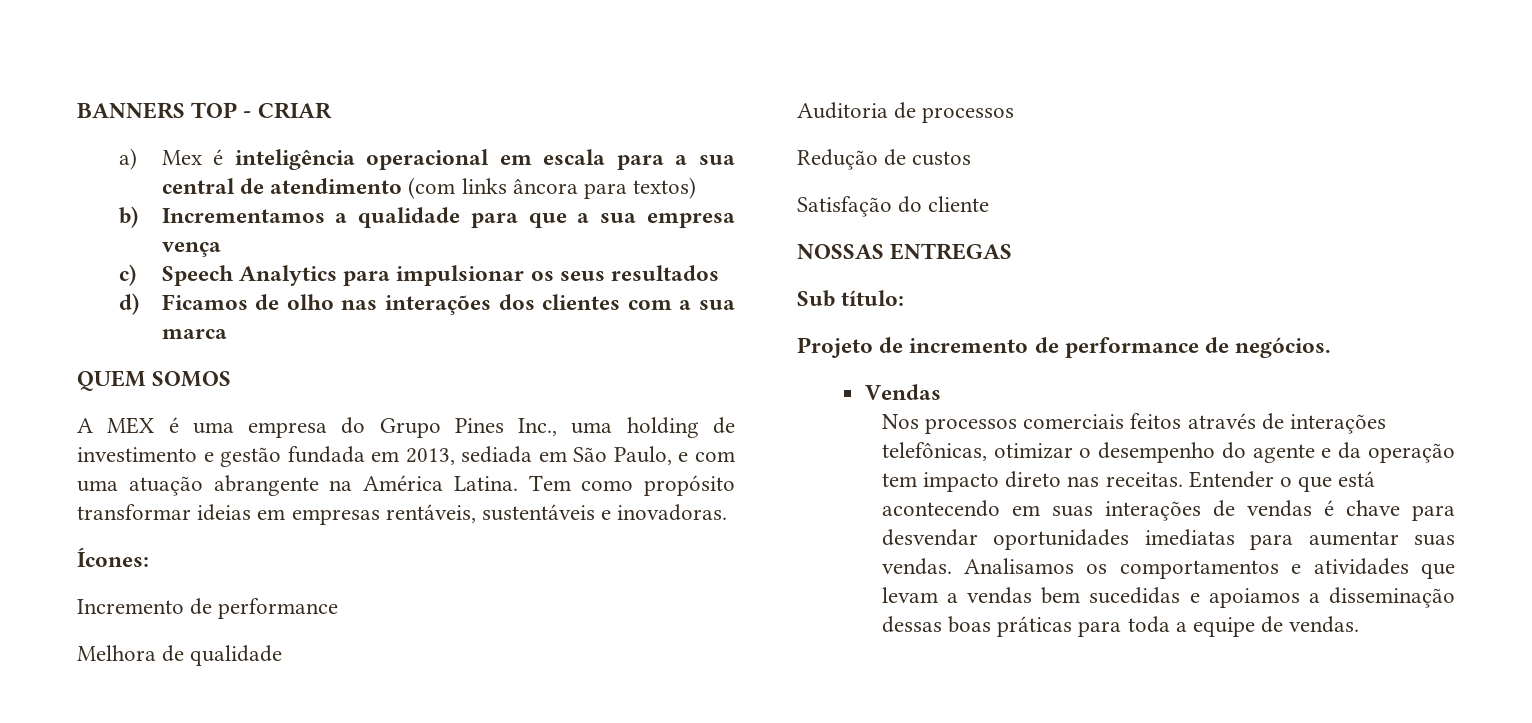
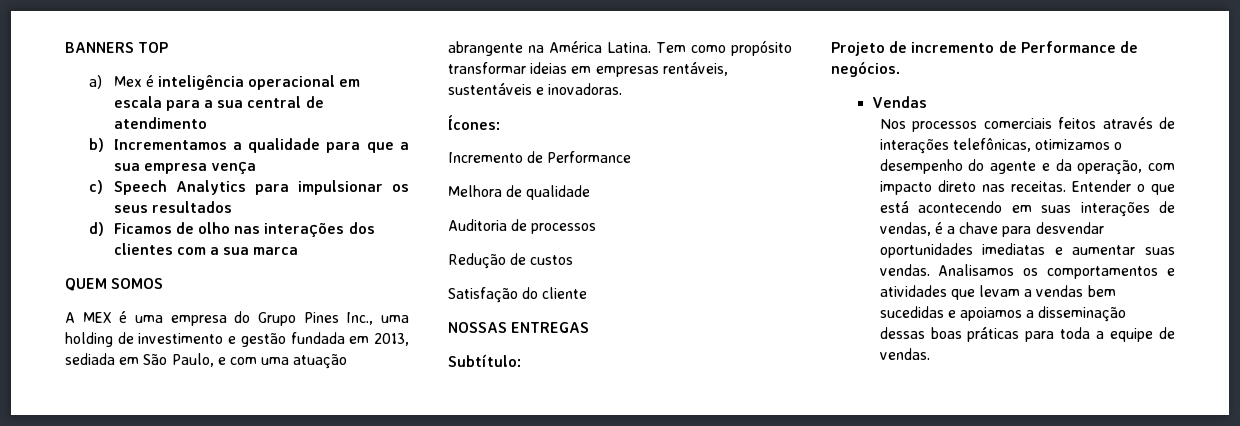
[243,102,332,119] - CRIAR -> (169, 47) none
[408,177,697,199] (com links âncora para textos) -> (207, 123) none
[218,598,339,619] performance -> [547,151,632,163] Performance
[797,290,905,307] Sub título: -> [448,354,521,367] Subtítulo:
[1064,337,1199,358] performance -> [1020,41,1116,53] Performance
[993,443,1073,459] otimizar -> [1034,139,1110,150] otimizamos
[1368,443,1455,463] [881,473,917,487] operação tem -> [1077,160,1175,175] operação, com
[1246,500,1334,517] vendas é -> [879,222,955,236] vendas, é a
[1250,534,1294,550] para -> [1054,247,1063,255] e

